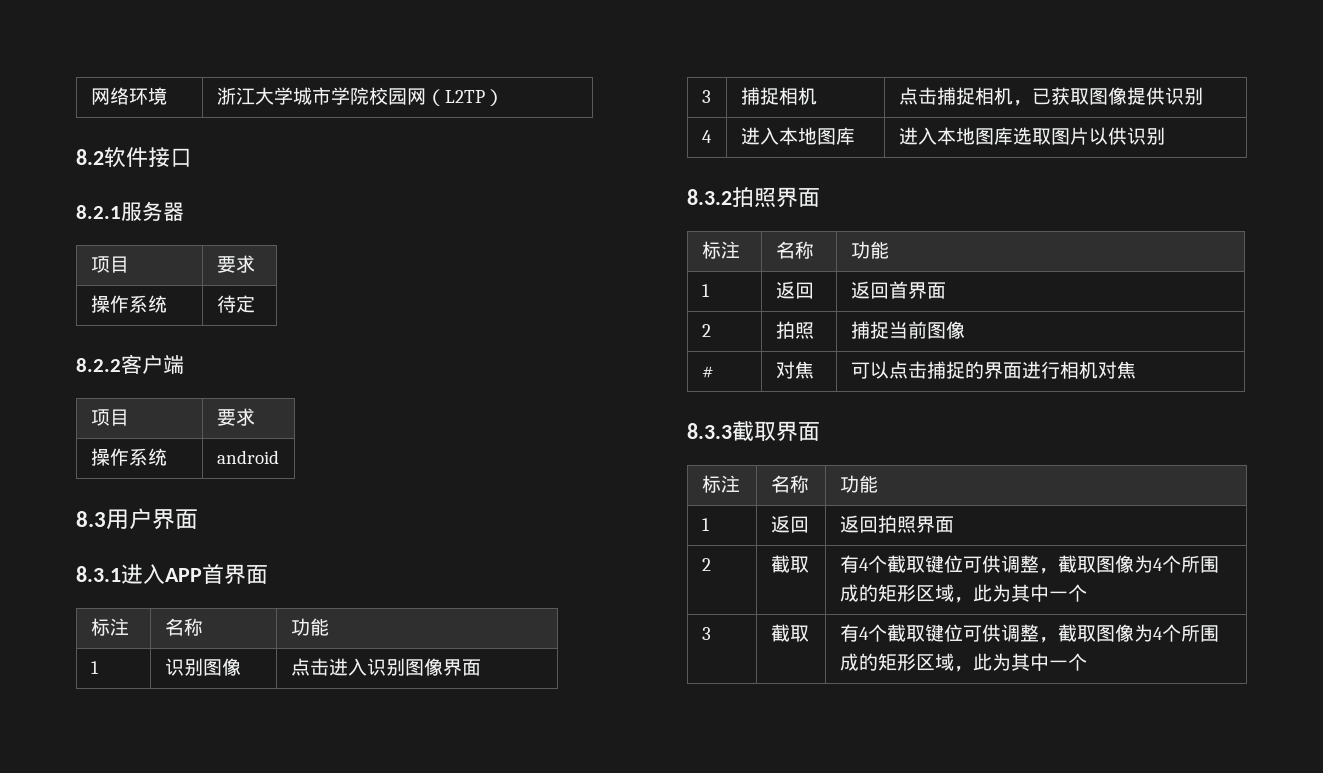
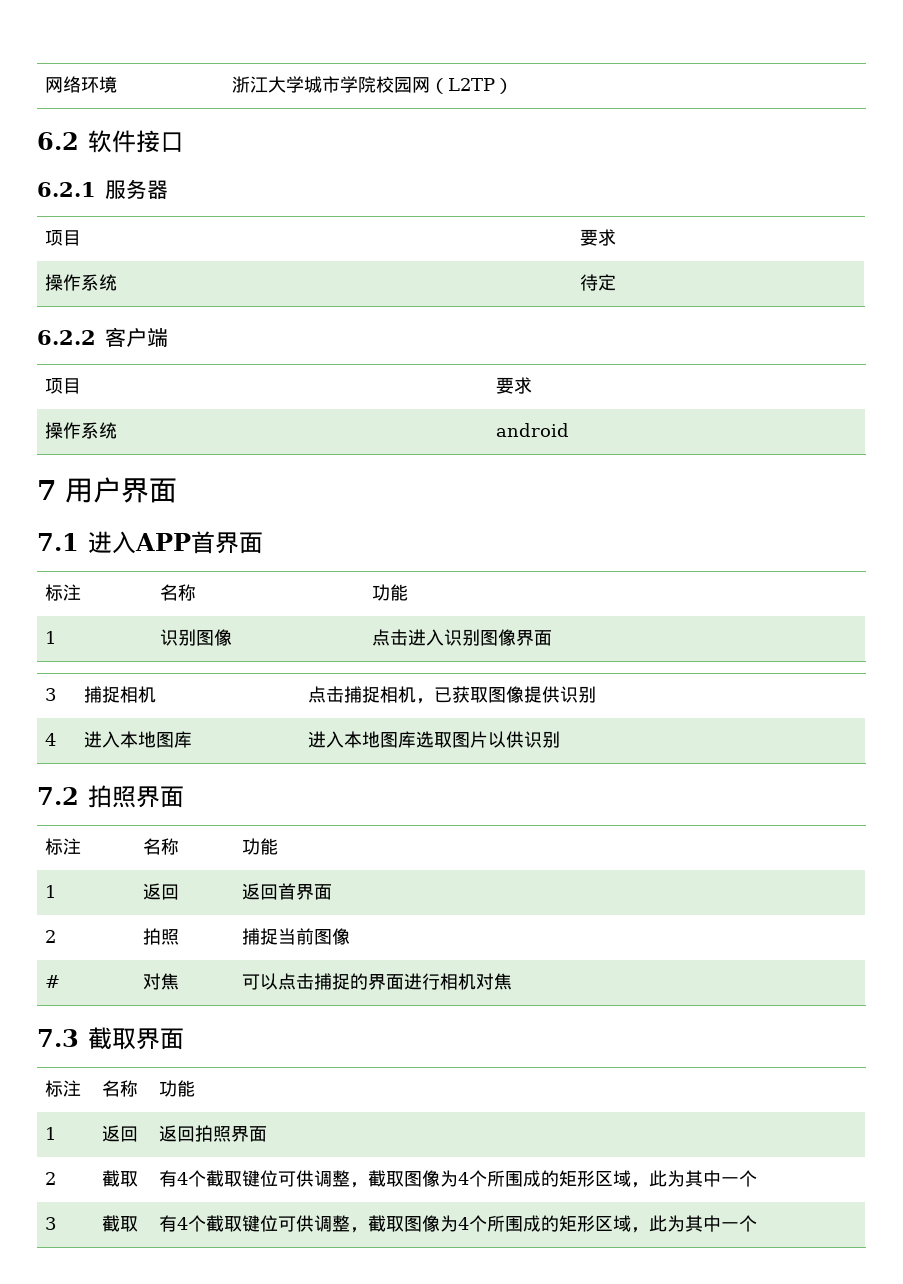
[76,149,104,165] 8.2 -> [37,132,79,150] 6.2
[76,205,121,219] 8.2.1 -> [37,182,96,197] 6.2.1
[76,358,121,372] 8.2.2 -> [37,330,96,345] 6.2.2
[76,511,106,527] 8.3 -> [37,480,56,500] 7
[76,566,121,582] 8.3.1 -> [37,533,79,551] 7.1
[687,189,732,205] 8.3.2 -> [37,787,79,805] 7.2
[687,423,732,439] 8.3.3 -> [37,1029,79,1047] 7.3

